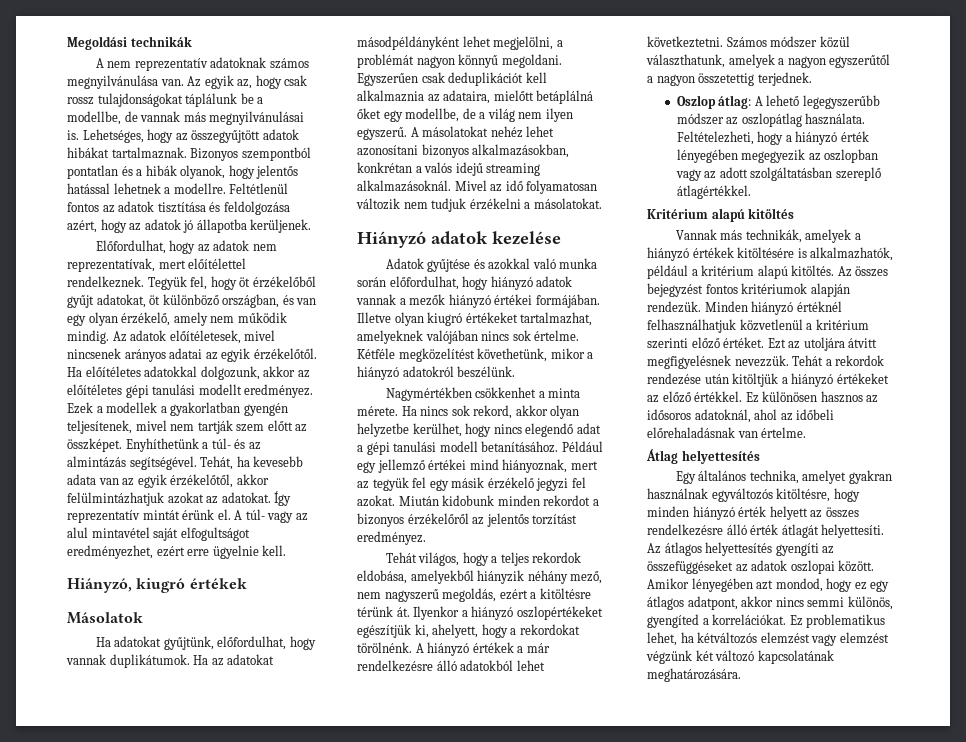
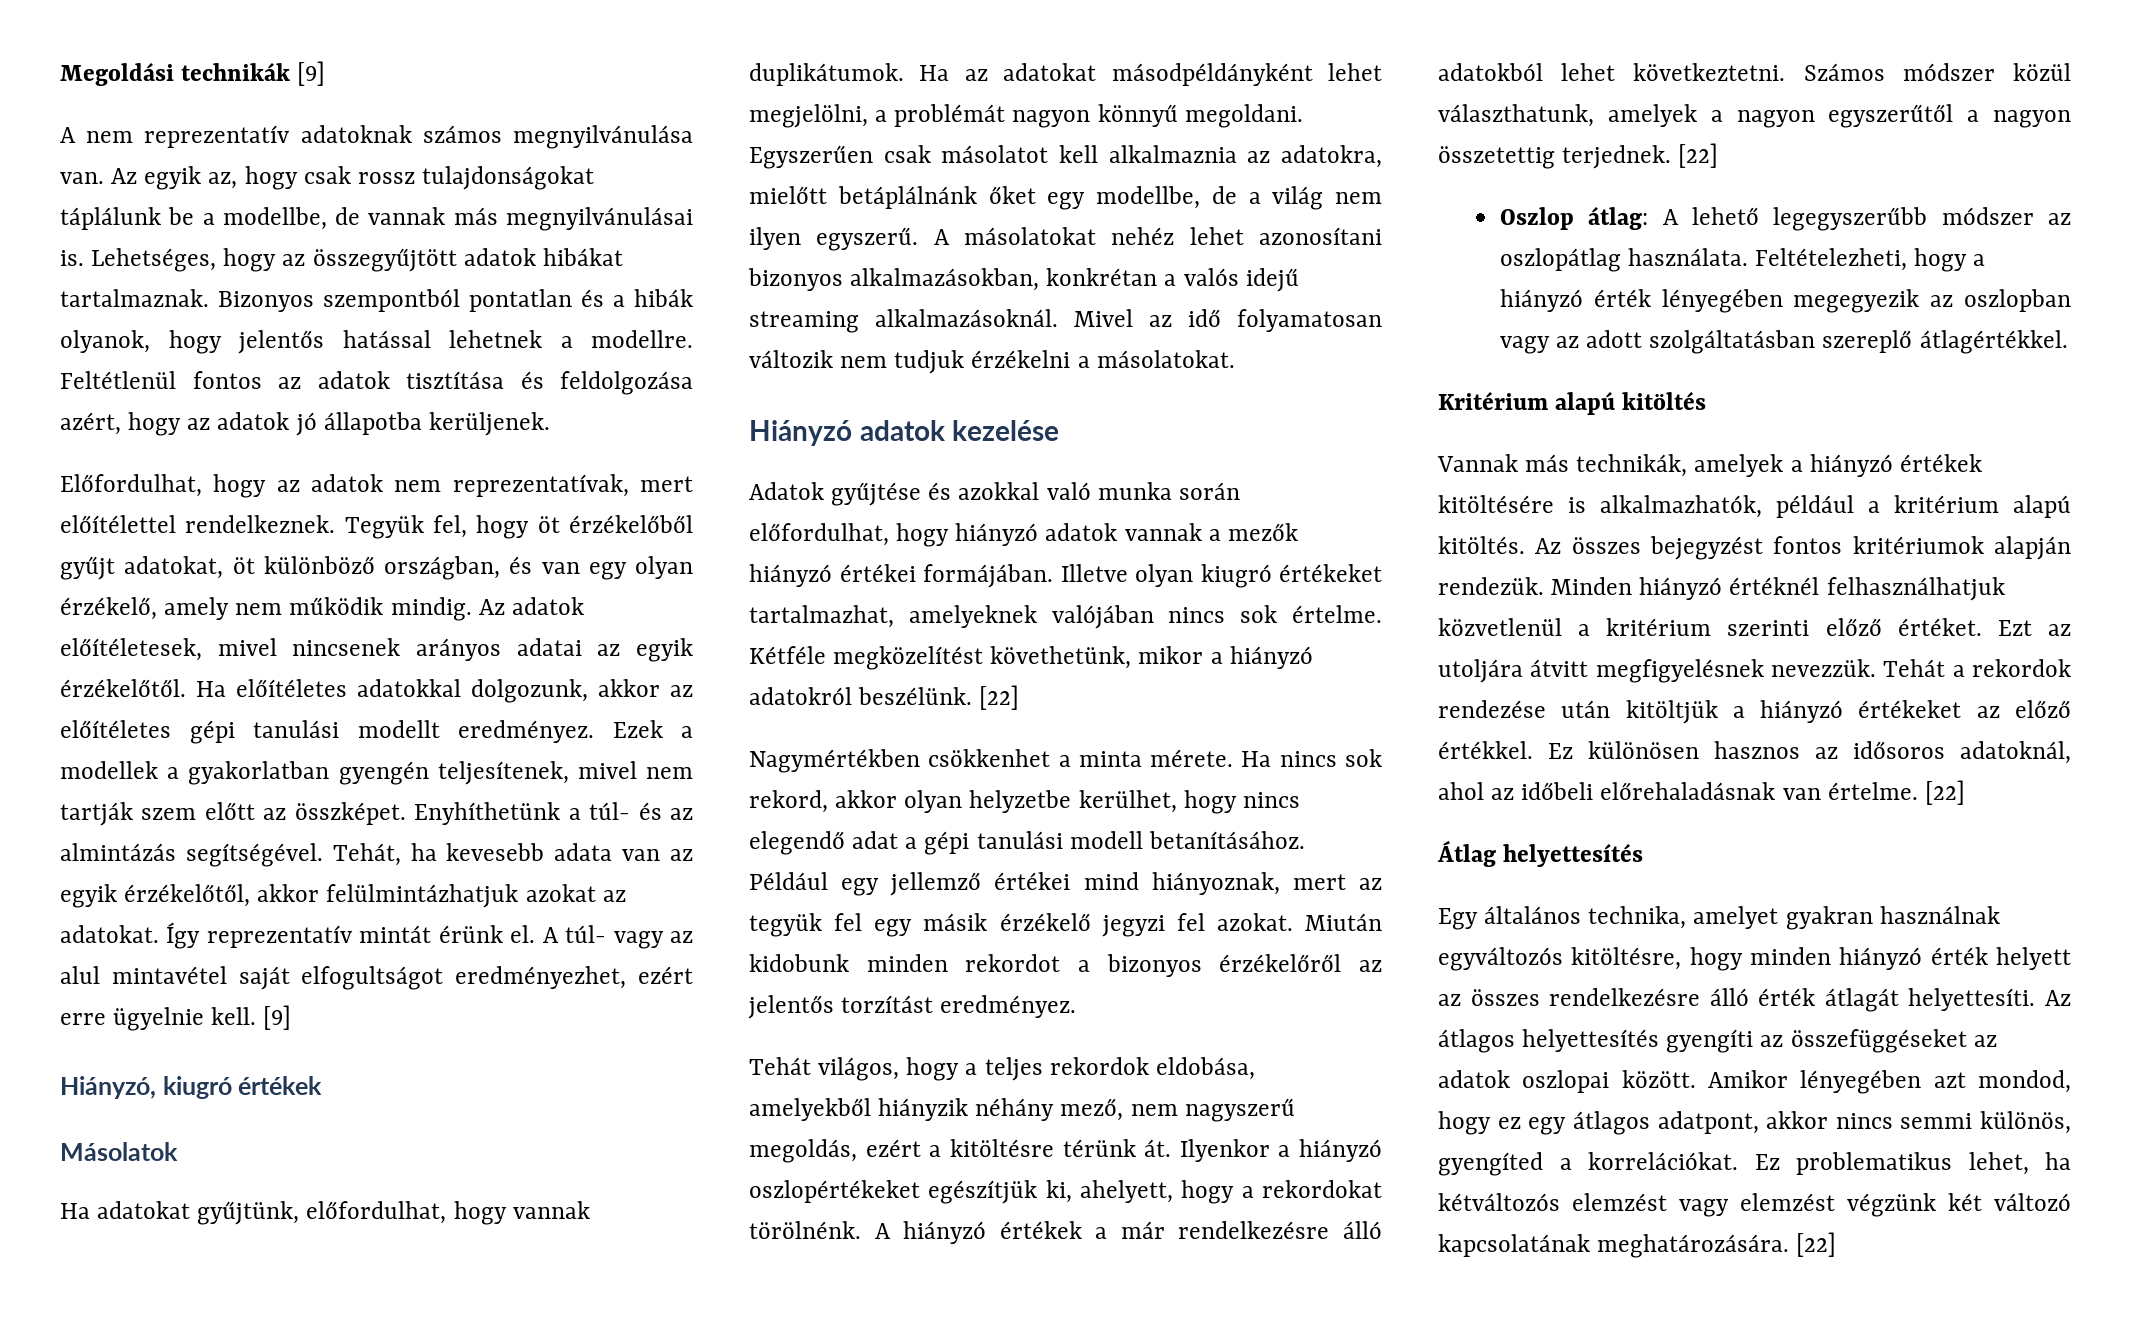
(192, 41) none -> [297,61,326,86] [9]
(287, 550) none -> [263,1005,292,1030] [9]
[448,72,524,86] deduplikációt -> [941,145,1049,163] másolatot
[443,90,594,104] adataira, mielőtt betáplálná -> [1281,145,1382,168] [749,186,977,209] adatokra, mielőtt betáplálnánk
(516, 372) none -> [979,685,1020,710] [22]
(812, 79) none -> [1678,143,1719,168] [22]
(807, 432) none -> [1924,780,1965,805] [22]
(741, 675) none -> [1796,1232,1837,1257] [22]

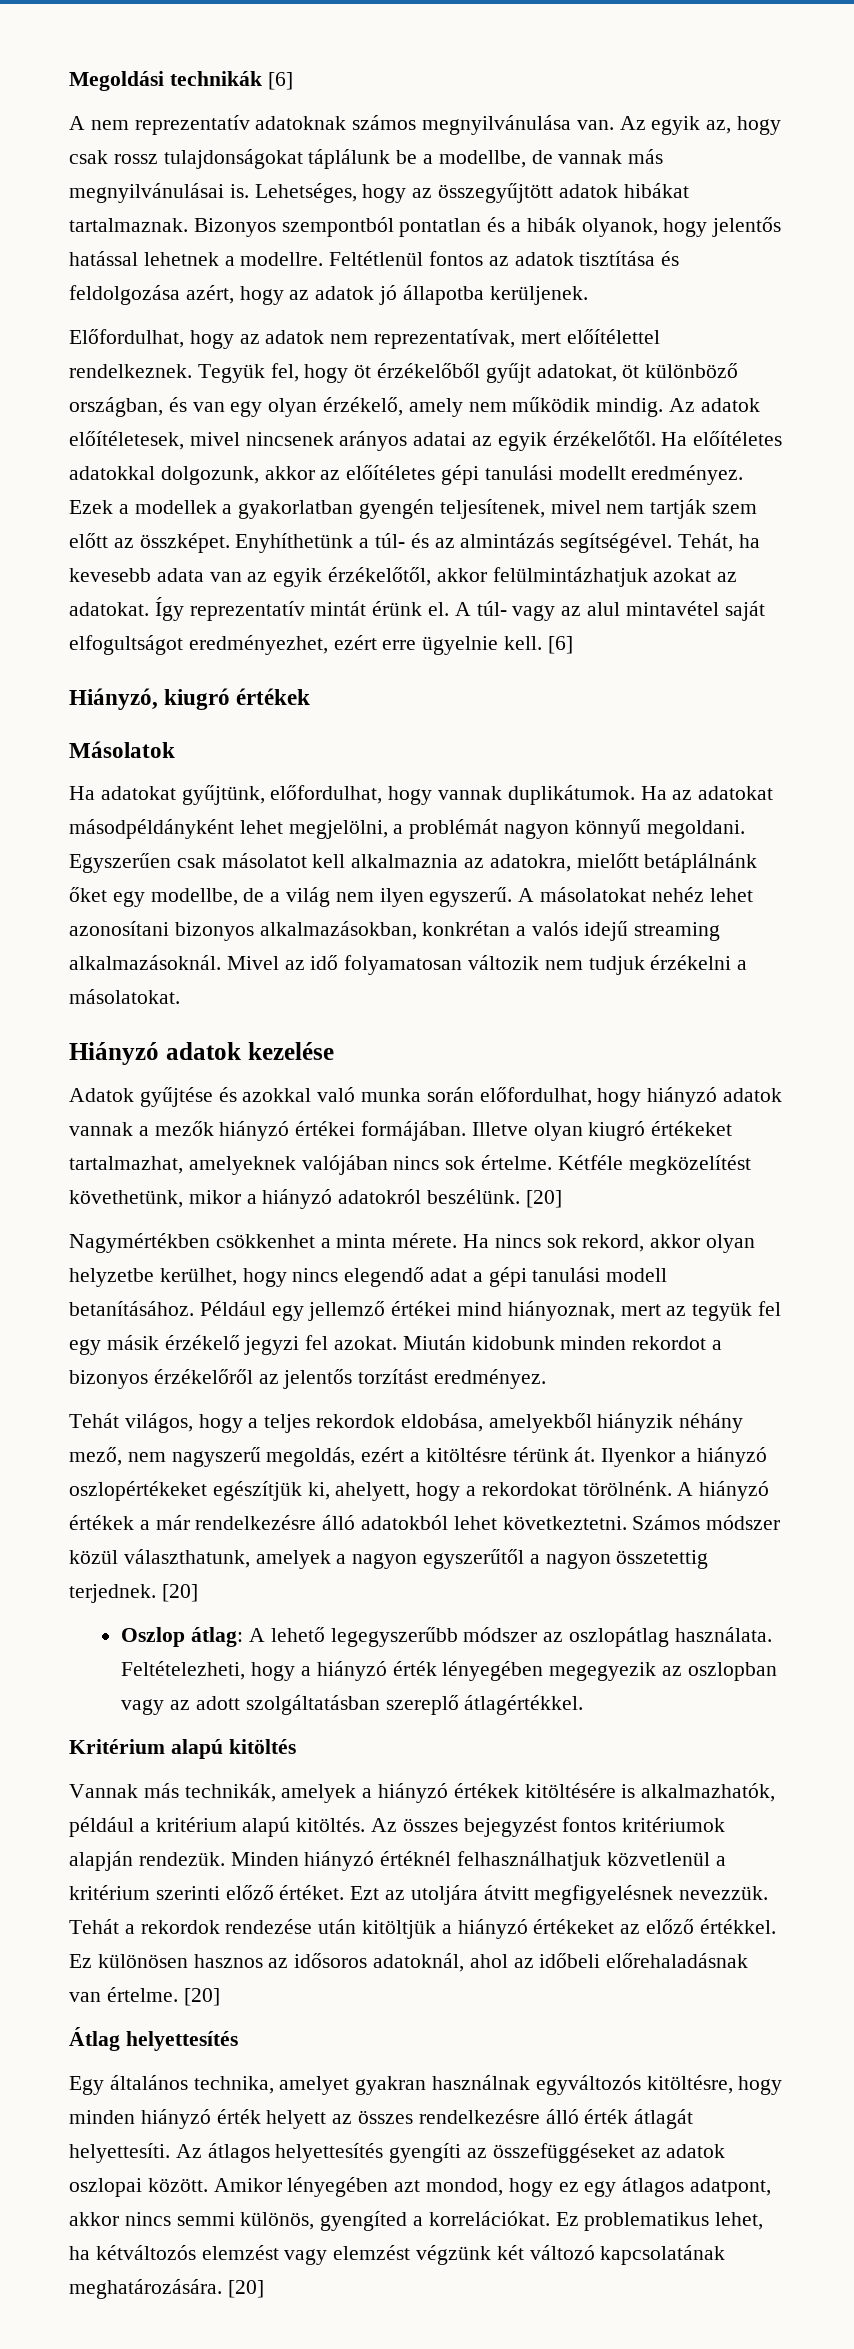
[297,61,326,86] [9] -> [267,72,293,90] [6]
[263,1005,292,1030] [9] -> [547,636,573,654] [6]
[979,685,1020,710] [22] -> [525,1190,562,1208] [20]
[1678,143,1719,168] [22] -> [161,1584,198,1602] [20]
[1924,780,1965,805] [22] -> [183,1988,220,2006] [20]
[1796,1232,1837,1257] [22] -> [227,2280,264,2298] [20]

